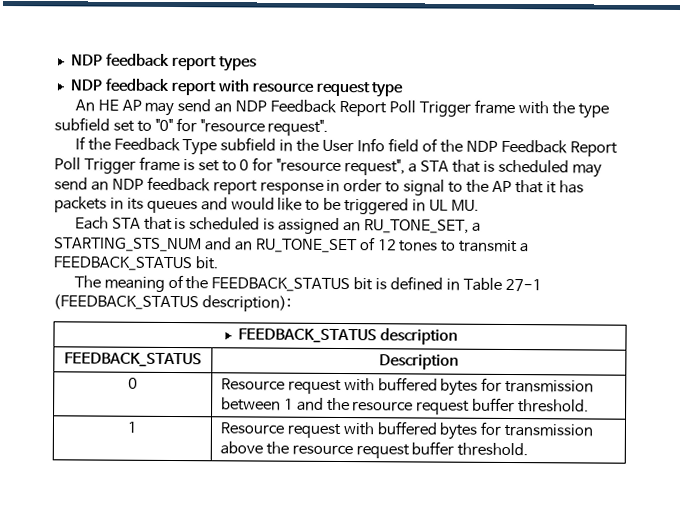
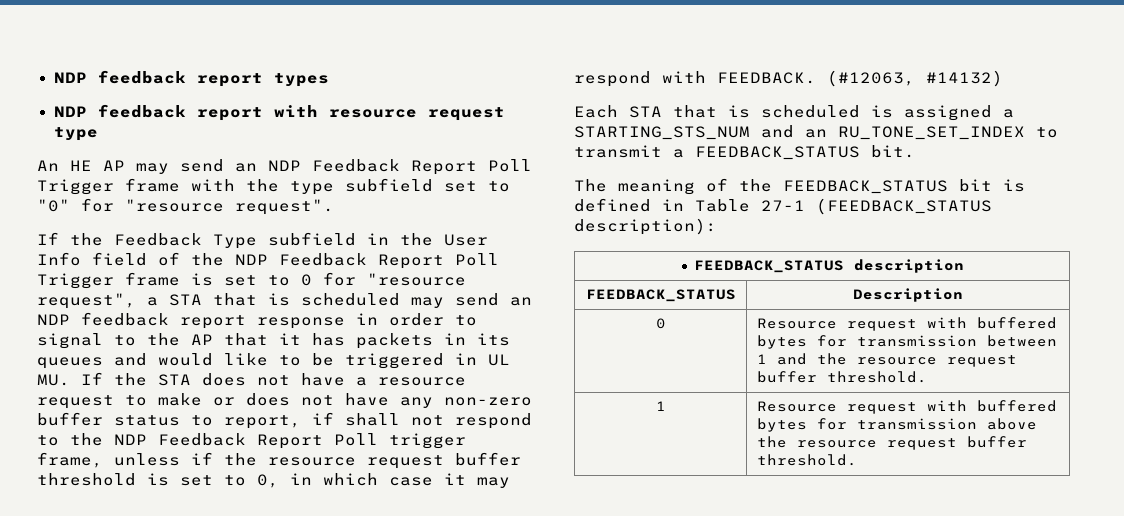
(479, 205) none -> [81,372,466,386] [37,393,532,409] [37,412,532,429] [37,433,466,449] [37,452,521,469] [37,473,510,488] [574,70,1003,87] If the STA does not have a resource request to make or does not have any non-zero buffer status to report, if shall not respond to the NDP Feedback Report Poll trigger frame, unless if the resource request buffer threshold is set to 0, in which case it may respond with FEEDBACK. (#12063, #14132)
[343,219,470,234] an RU_TONE_SET, -> (992, 113) none
[254,237,439,254] RU_TONE_SET of 12 tones -> [838,126,1025,140] RU_TONE_SET_INDEX

